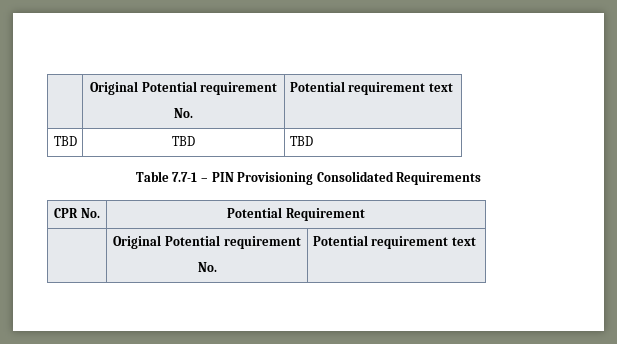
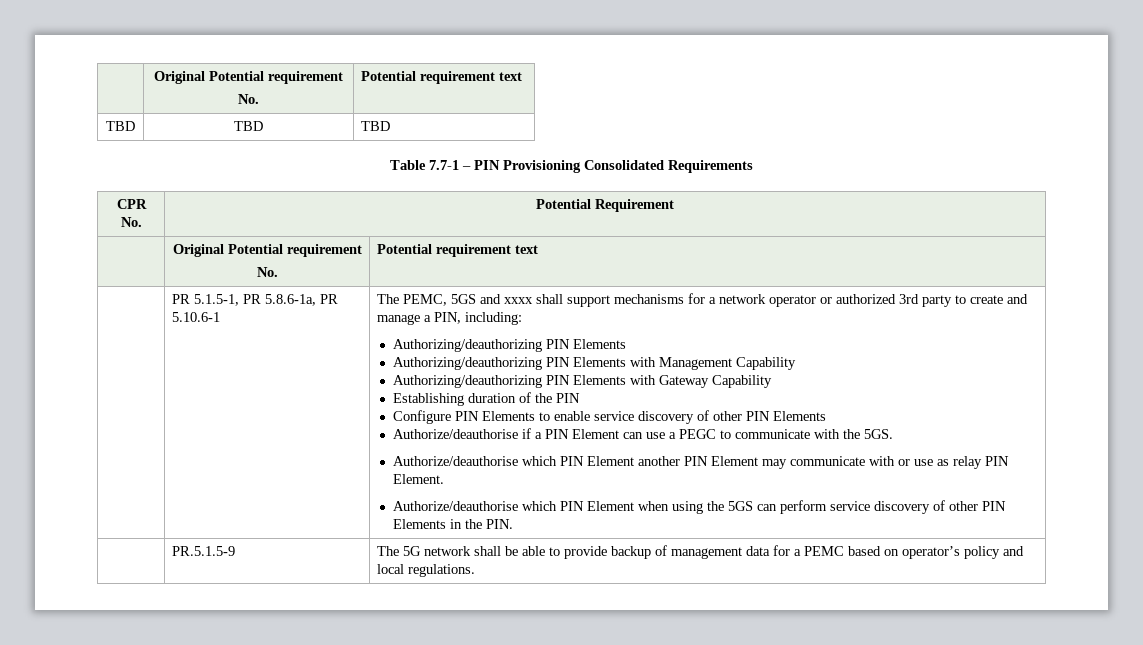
(476, 241) none -> [172,294,339,306] [172,312,221,322] [377,293,1029,307] [377,312,523,325] [393,339,627,352] [393,357,797,370] [393,375,773,388] [393,392,581,406] [393,410,827,424] [393,428,894,439] [393,456,1010,469] [393,474,445,484] [393,500,1007,514] [393,519,514,529] [172,546,236,556] [377,545,1025,559] [377,564,476,577] // | PR 5.1.5-1, PR 5.8.6-1a, PR 5.10.6-1 | The PEMC, 5GS and xxxx shall support mechanisms for a network operator or authorized 3rd party to create and manage a PIN, including: // Authorizing/deauthorizing PIN Elements // Authorizing/deauthorizing PIN Elements with Management Capability // Authorizing/deauthorizing PIN Elements with Gateway Capability // Establishing duration of the PIN // Configure PIN Elements to enable service discovery of other PIN Elements // Authorize/deauthorise if a PIN Element can use a PEGC to communicate with the 5GS. // Authorize/deauthorise which PIN Element another PIN Element may communicate with or use as relay PIN Element. // Authorize/deauthorise which PIN Element when using the 5GS can perform service discovery of other PIN Elements in the PIN. // | PR.5.1.5-9 | The 5G network shall be able to provide backup of management data for a PEMC based on operator’s policy and local regulations.

